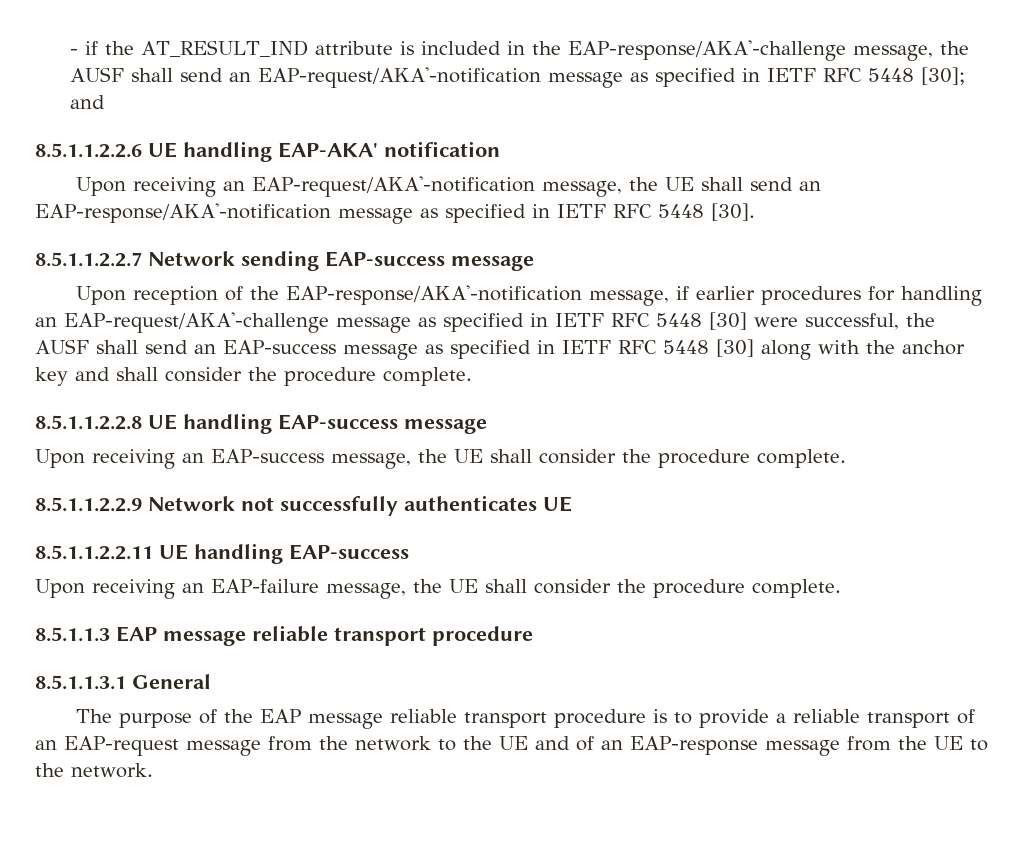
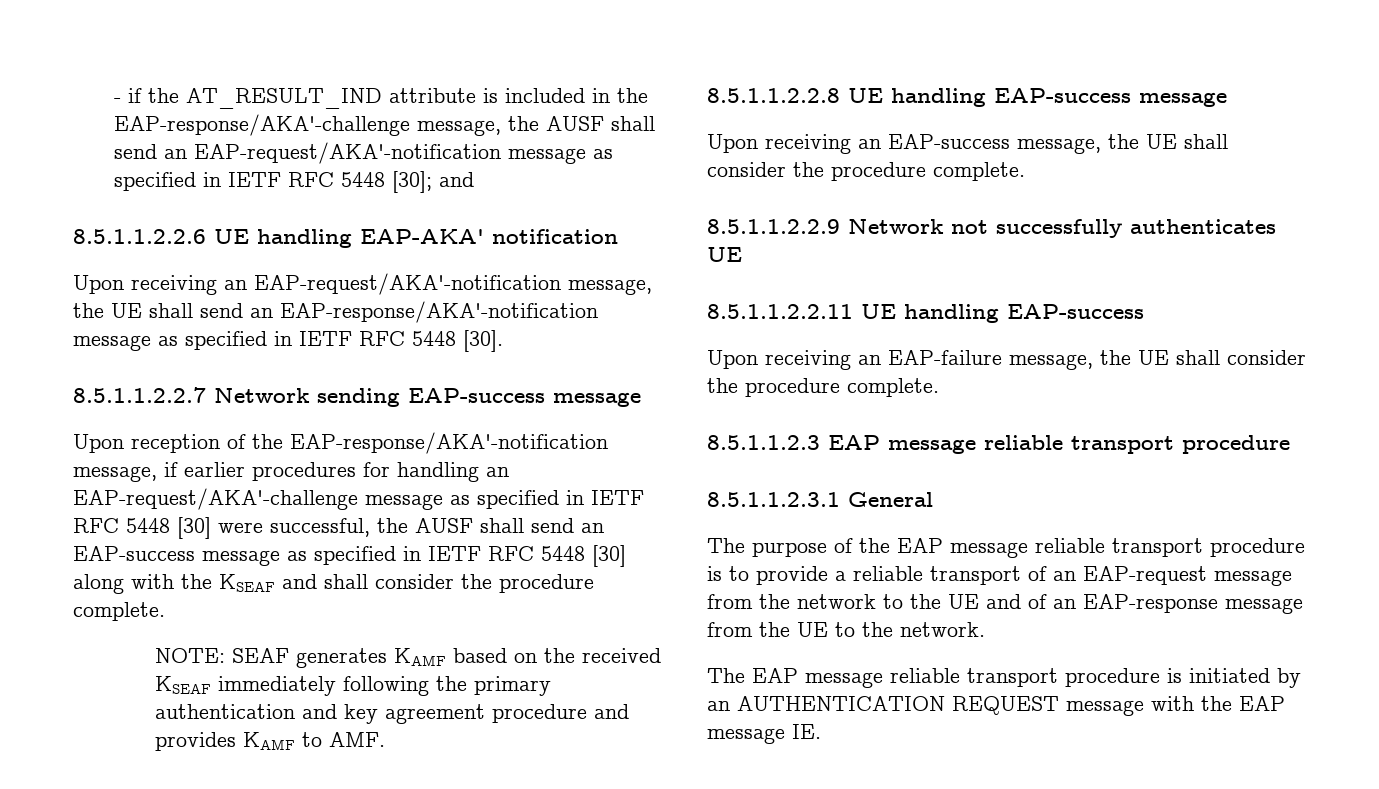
[902,340,965,355] [35,367,68,386] anchor key -> [219,574,275,592] KSEAF
(472, 376) none -> [155,648,662,668] [155,676,552,696] [155,704,630,724] [155,732,386,751] // NOTE: SEAF generates KAMF based on the received KSEAF immediately following the primary authentication and key agreement procedure and provides KAMF to AMF.
[35,627,110,642] 8.5.1.1.3 -> [707,435,820,450] 8.5.1.1.2.3
[35,675,126,690] 8.5.1.1.3.1 -> [707,492,840,507] 8.5.1.1.2.3.1
(153, 770) none -> [707,668,1301,688] [707,696,1285,716] [707,724,821,744] // The EAP message reliable transport procedure is initiated by an AUTHENTICATION REQUEST message with the EAP message IE.

